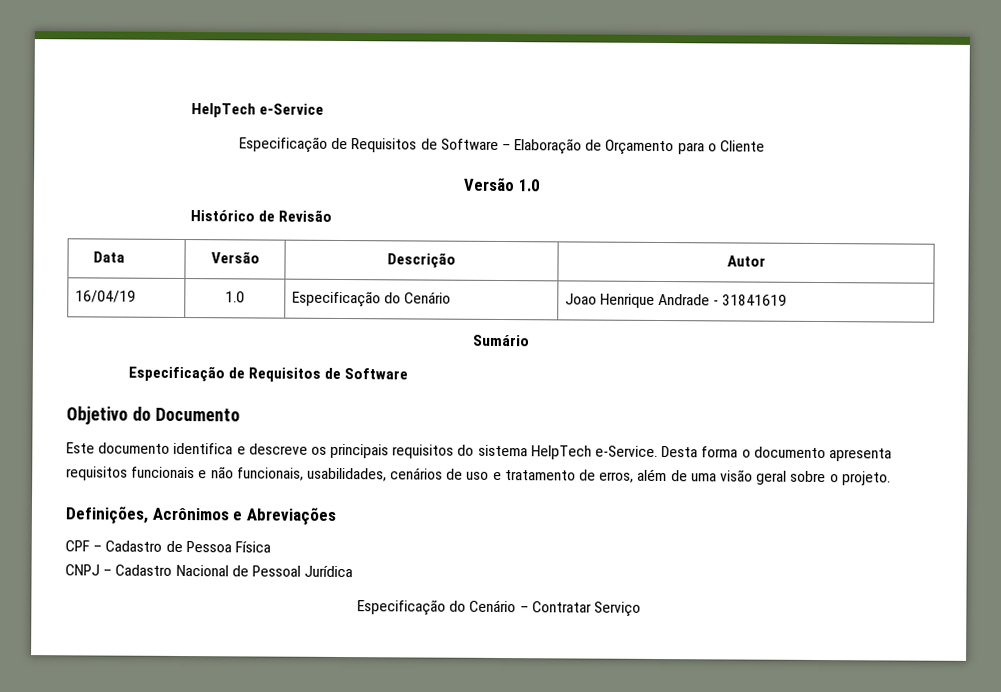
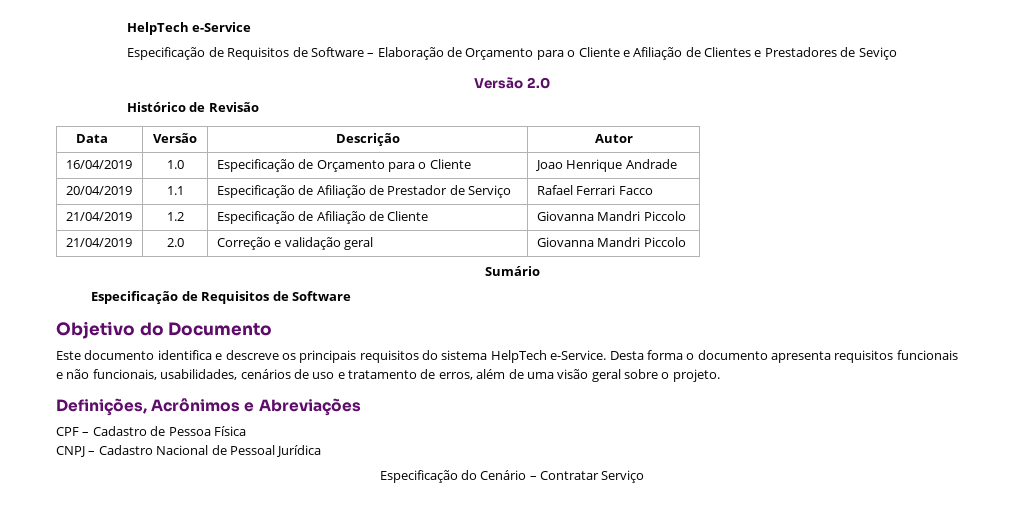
[463,177,540,192] // Versão 1.0 -> [622,47,897,60] [474,77,550,89] e Afiliação de Clientes e Prestadores de Seviço // Versão 2.0
[74,290,136,303] 16/04/19 -> [65,160,132,169] 16/04/2019
[383,291,451,304] [564,293,788,308] do Cenário | Joao Henrique Andrade - 31841619 -> [298,159,471,172] [534,159,677,172] [65,186,132,195] [166,186,184,195] [216,185,512,198] [536,185,653,195] [65,212,132,221] [166,212,184,221] [216,211,429,224] [536,211,686,221] [65,238,132,247] [166,238,184,247] [216,237,373,250] [536,237,686,247] de Orçamento para o Cliente | Joao Henrique Andrade // 20/04/2019 | 1.1 | Especificação de Afiliação de Prestador de Serviço | Rafael Ferrari Facco // 21/04/2019 | 1.2 | Especificação de Afiliação de Cliente | Giovanna Mandri Piccolo // 21/04/2019 | 2.0 | Correção e validação geral | Giovanna Mandri Piccolo

